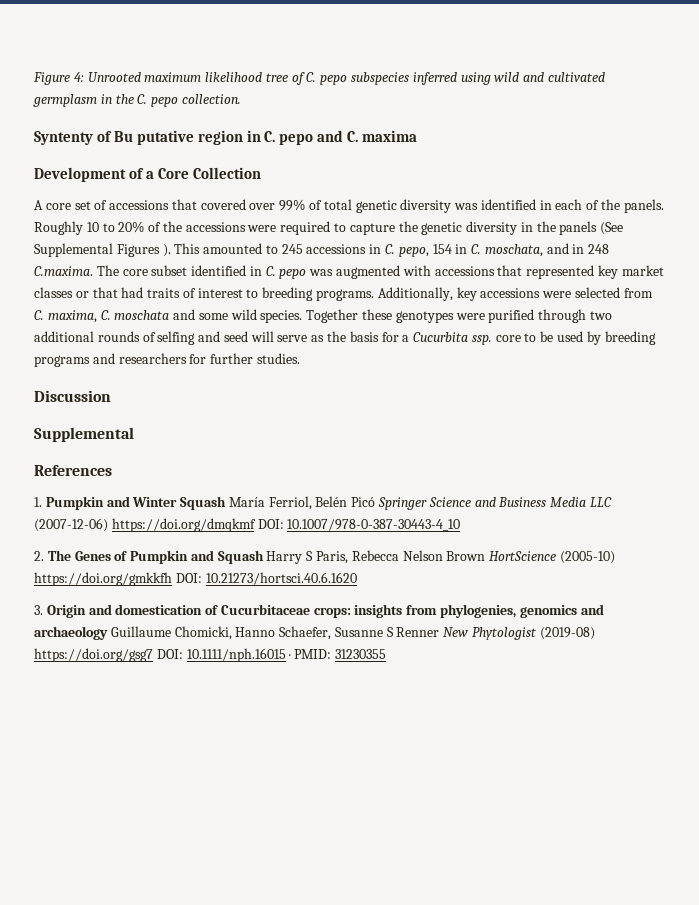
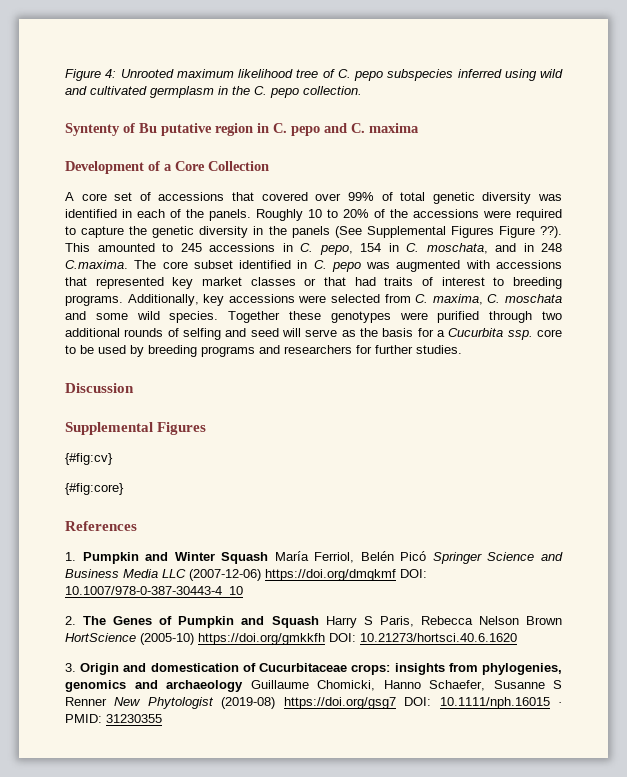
[162,244,171,257] ). -> [498,226,562,238] Figure ??).
(134, 434) none -> [157,422,207,435] [65,453,113,465] [65,483,124,495] Figures // {#fig:cv} // {#fig:core}

